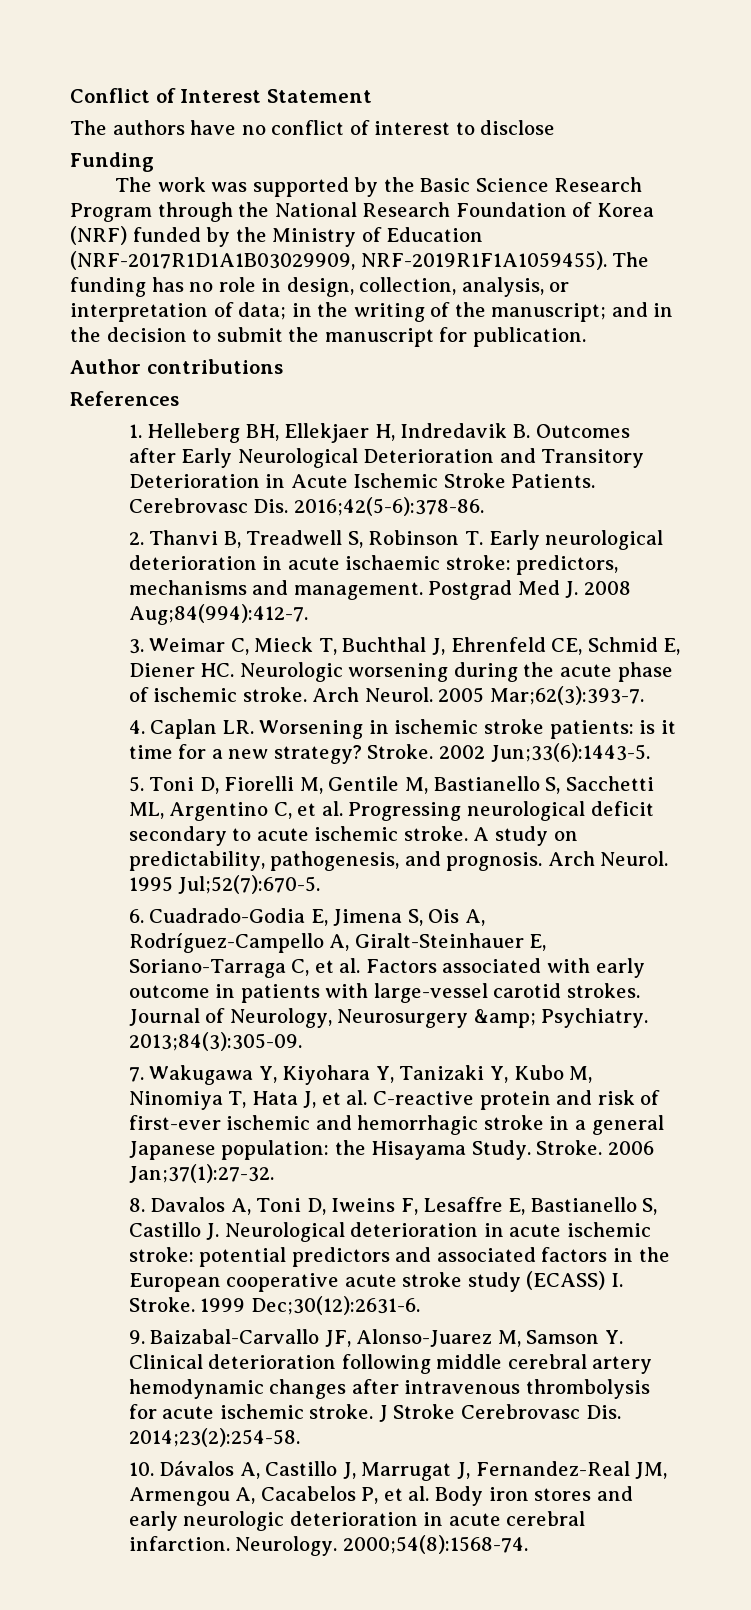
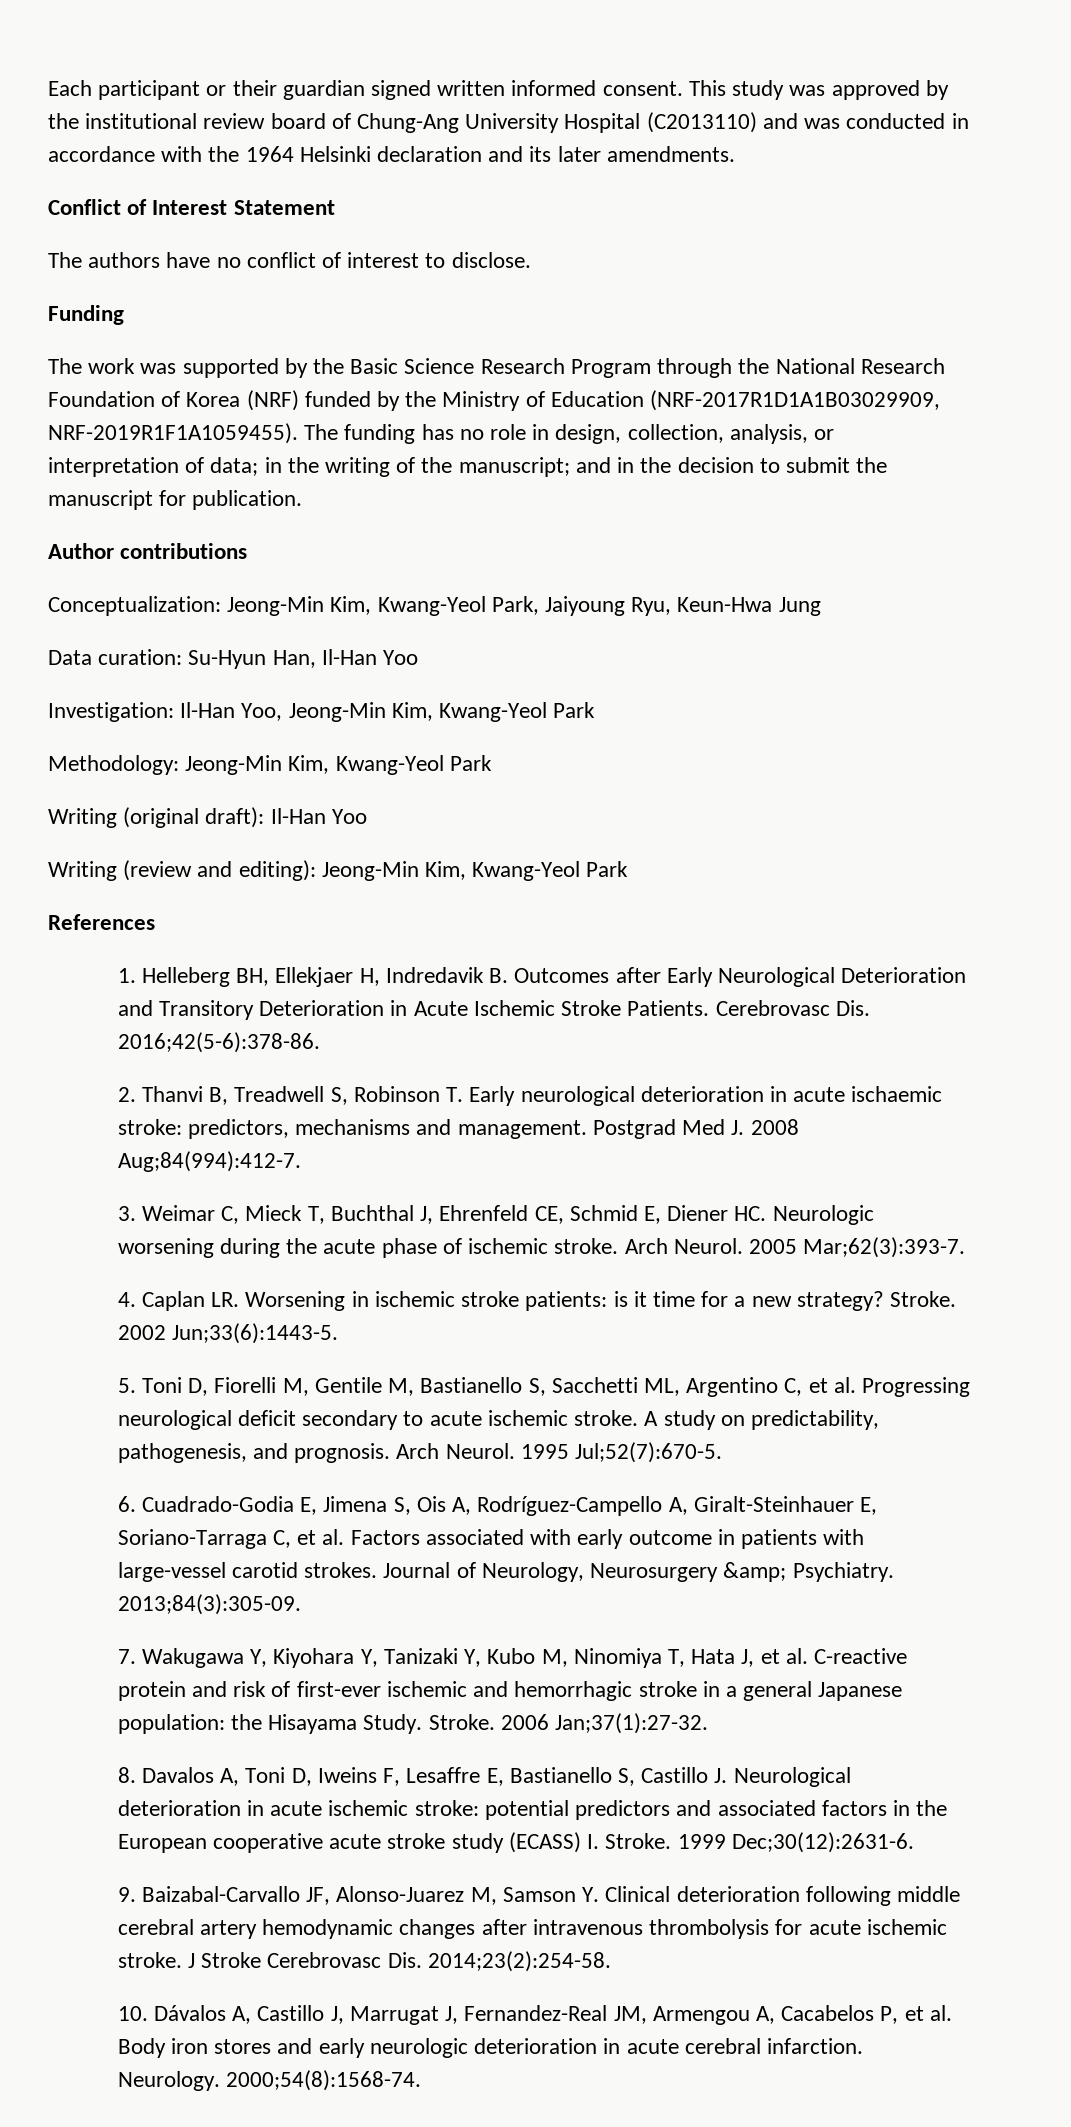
(70, 95) none -> [48,80,949,100] [48,112,969,133] [48,146,735,162] Each participant or their guardian signed written informed consent. This study was approved by the institutional review board of Chung-Ang University Hospital (C2013110) and was conducted in accordance with the 1964 Helsinki declaration and its later amendments. //
[480,120,556,135] disclose -> [451,252,531,268] disclose.
(283, 366) none -> [48,596,821,616] [48,649,419,669] [48,702,596,722] [48,755,492,775] [48,807,367,828] [48,860,629,881] // Conceptualization: Jeong-Min Kim, Kwang-Yeol Park, Jaiyoung Ryu, Keun-Hwa Jung // Data curation: Su-Hyun Han, Il-Han Yoo // Investigation: Il-Han Yoo, Jeong-Min Kim, Kwang-Yeol Park // Methodology: Jeong-Min Kim, Kwang-Yeol Park // Writing (original draft): Il-Han Yoo // Writing (review and editing): Jeong-Min Kim, Kwang-Yeol Park

